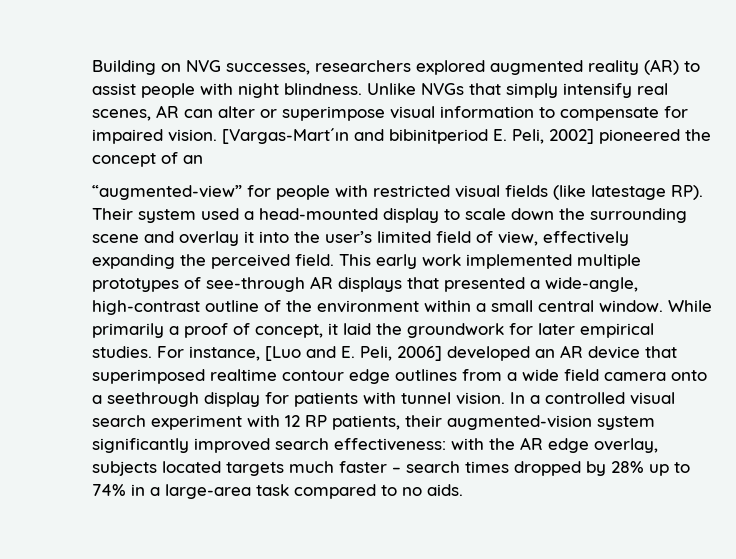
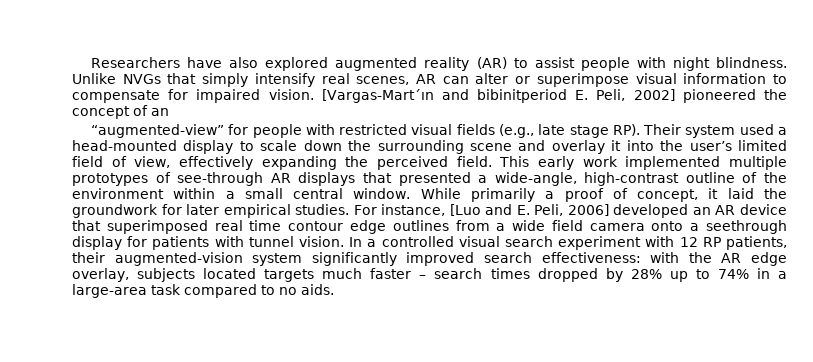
[92,60,411,75] Building on NVG successes, researchers -> [91,57,259,68] Researchers have also
[553,185,666,200] (like latestage -> [499,124,609,138] (e.g., late stage
[210,369,277,381] realtime -> [214,220,282,231] real time

